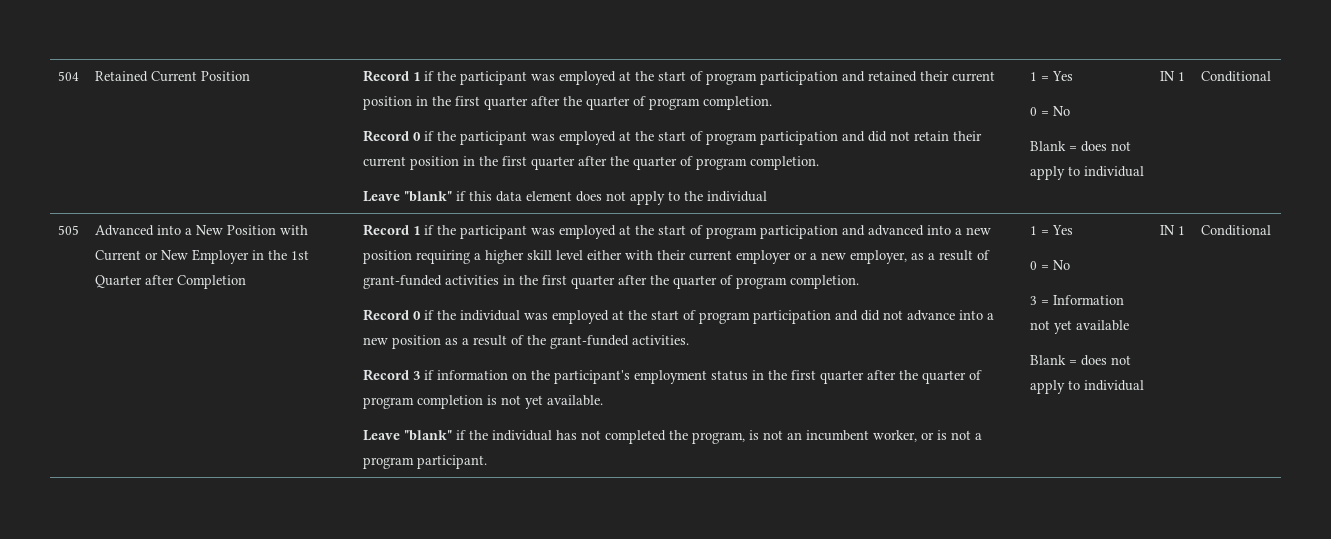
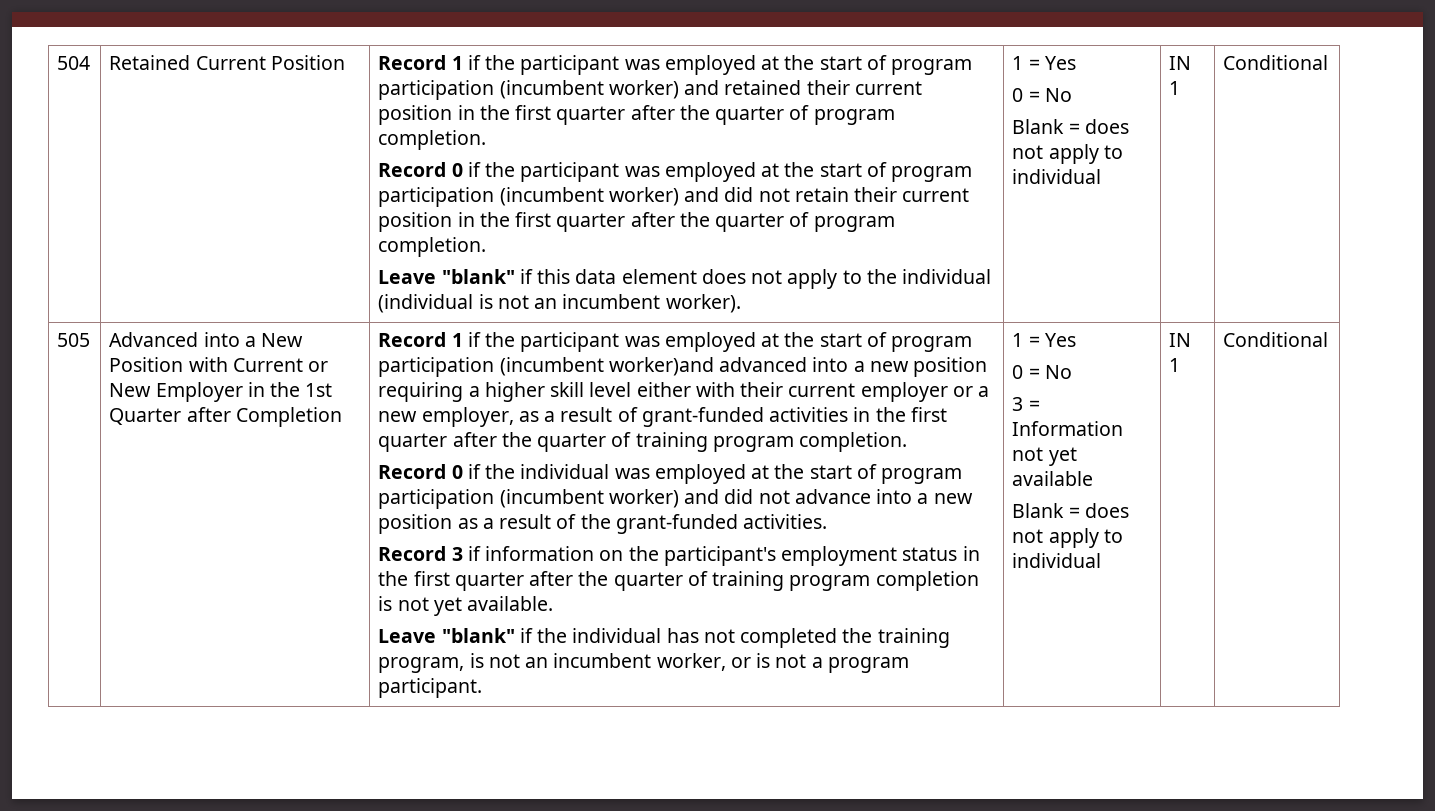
(838, 78) none -> [499,80,679,99] (incumbent worker)
(838, 138) none -> [499,187,679,206] (incumbent worker)
(767, 196) none -> [378,294,741,313] (individual is not an incumbent worker).
[841,225,865,236] and -> [499,357,714,376] (incumbent worker)and
(733, 280) none -> [635,432,708,452] training
(831, 317) none -> [499,489,679,508] (incumbent worker)
(982, 375) none -> [712,571,785,591] training
(688, 435) none -> [877,628,950,648] training

